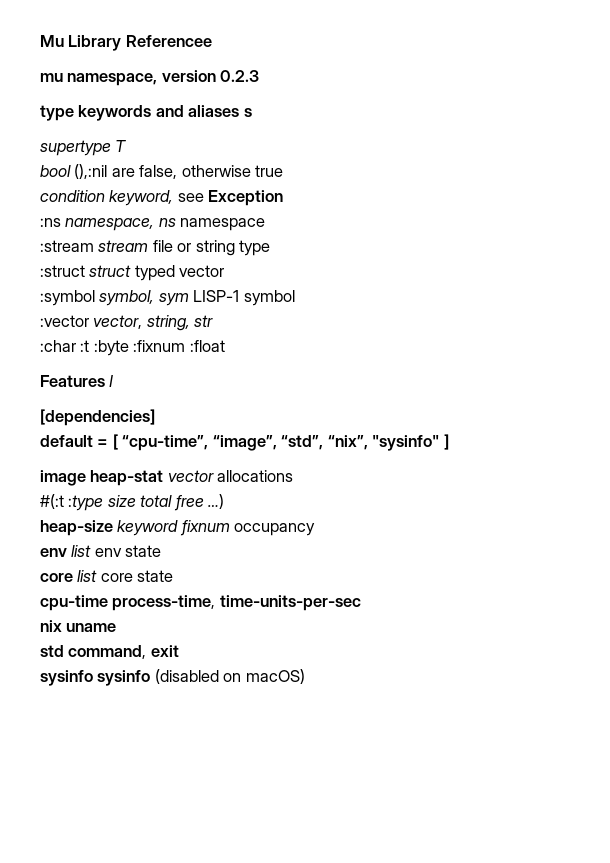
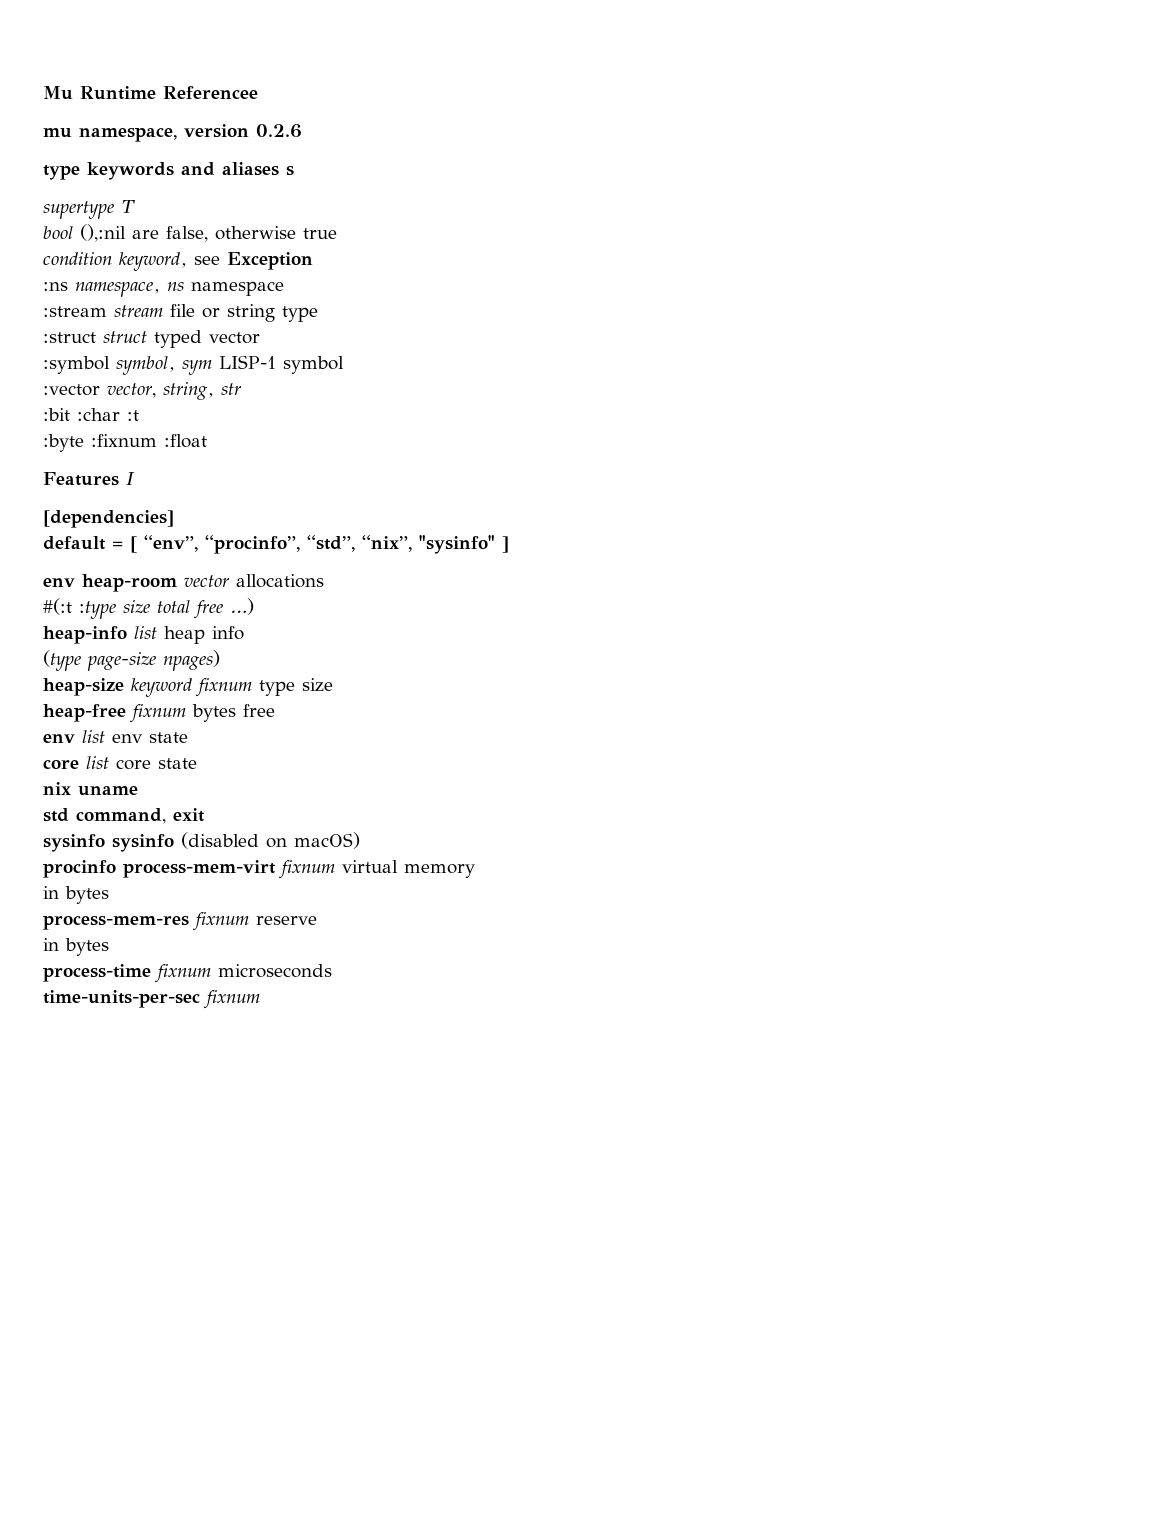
[68,35,122,51] Library -> [80,86,156,100] Runtime
[220,70,260,82] 0.2.3 -> [256,124,302,138] 0.2.6
(214, 321) none -> [43,408,70,421] :bit
(90, 346) none -> (139, 415) //
[122,435,277,451] “cpu-time”, “image”, -> [144,535,300,554] “env”, “procinfo”,
[40,470,164,486] image heap-stat -> [43,574,177,592] env heap-room
[40,520,316,536] heap-size keyword fixnum occupancy -> [43,626,244,644] [43,650,220,671] [43,678,333,697] [43,704,275,723] heap-info list heap info // (type page-size npages) // heap-size keyword fixnum type size // heap-free fixnum bytes free
[40,595,361,611] // cpu-time process-time, time-units-per-sec -> (197, 763) none
(305, 676) none -> [43,860,475,879] [43,886,109,904] [43,912,317,931] [43,938,109,956] [43,964,332,983] [43,990,260,1009] // procinfo process-mem-virt fixnum virtual memory // in bytes // process-mem-res fixnum reserve // in bytes // process-time fixnum microseconds // time-units-per-sec fixnum

